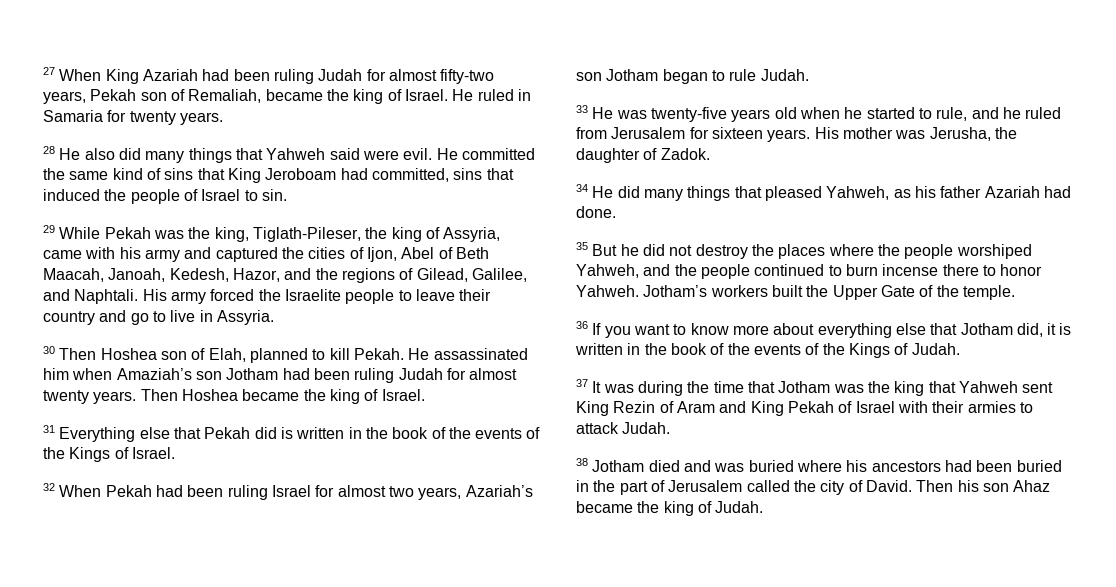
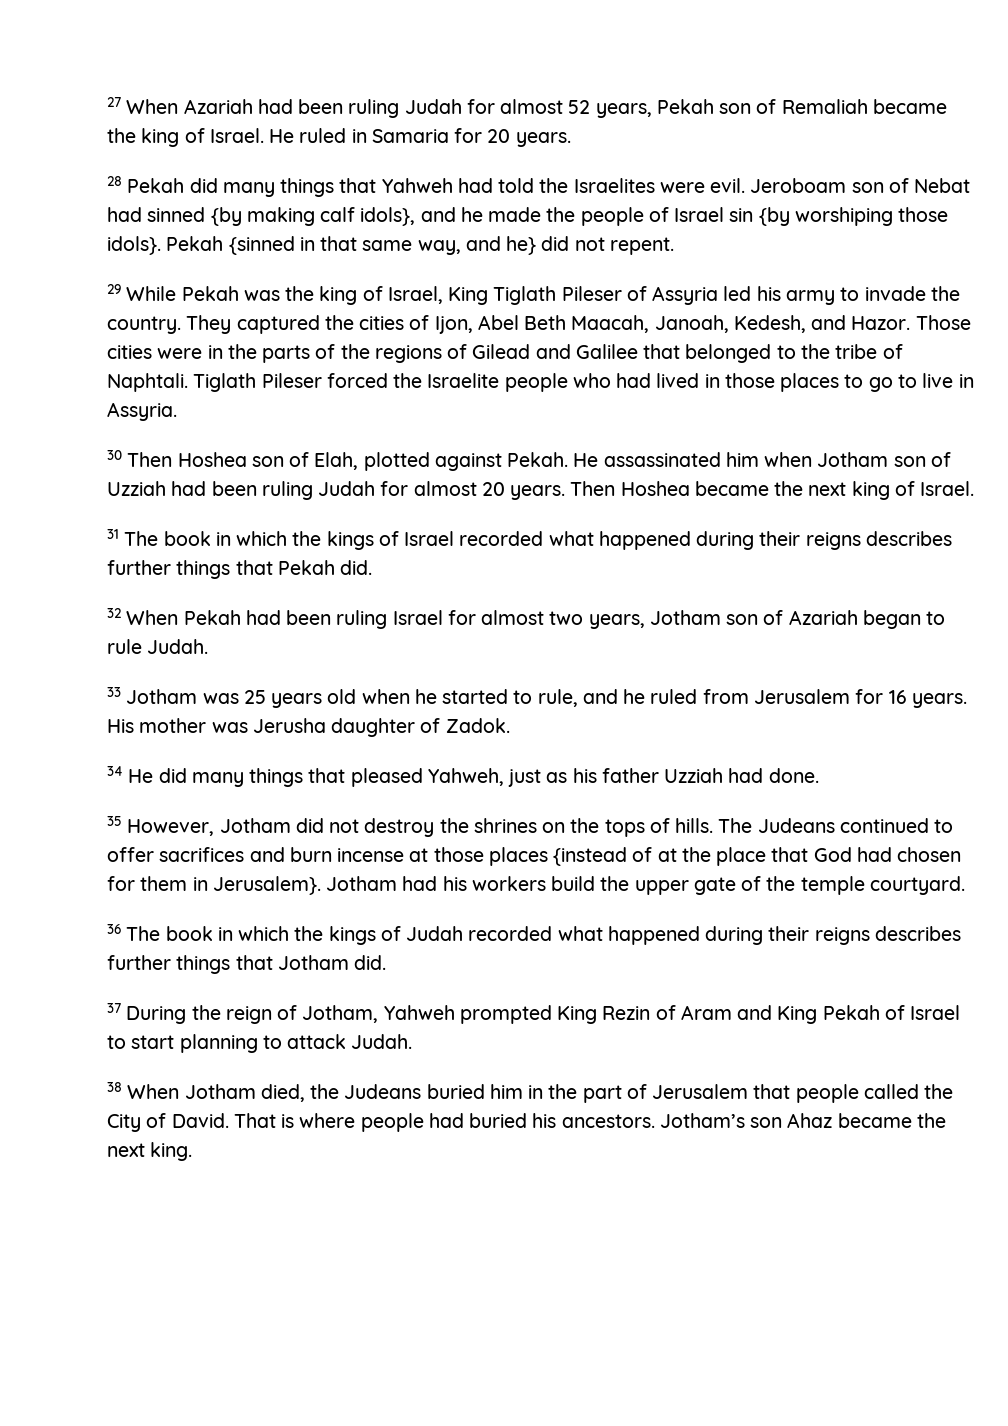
[105,69,139,84] King -> (179, 106) none
[440,69,495,84] fifty-two -> [568,100,591,114] 52
[188,89,262,103] Remaliah, -> [781,99,868,114] Remaliah
[129,111,176,125] twenty -> [487,129,511,143] 20
[59,148,115,160] He also -> [127,178,185,193] Pekah
[329,148,535,160] [43,168,514,183] [43,189,287,204] said were evil. He committed the same kind of sins that King Jeroboam had committed, sins that induced the people of Israel to sin. -> [457,178,971,193] [107,207,949,226] [107,236,674,255] had told the Israelites were evil. Jeroboam son of Nebat had sinned {by making calf idols}, and he made the people of Israel sin {by worshiping those idols}. Pekah {sinned in that same way, and he} did not repent.
[214,227,501,242] [43,247,212,262] king, Tiglath-Pileser, the king of Assyria, came with his army and -> [319,286,960,305] [107,315,232,334] king of Israel, King Tiglath Pileser of Assyria led his army to invade the country. They
[438,247,453,259] of -> (519, 322) none
[232,268,527,283] [43,289,492,304] [43,310,127,325] Hazor, and the regions of Gilead, Galilee, and Naphtali. His army forced the Israelite people to leave their country and -> [811,315,971,330] [107,344,903,363] [107,373,864,392] and Hazor. Those cities were in the parts of the regions of Gilead and Galilee that belonged to the tribe of Naphtali. Tiglath Pileser forced the Israelite people who had lived in those places to
[249,348,350,363] planned to kill -> [363,452,502,471] plotted against
[116,368,518,383] [43,390,89,404] Amaziah’s son Jotham had been ruling Judah for almost twenty -> [817,452,951,467] [107,481,505,500] Jotham son of Uzziah had been ruling Judah for almost 20
(326, 395) none -> [808,482,847,496] next
[59,427,541,442] [43,447,175,462] Everything else that Pekah did is written in the book of the events of the Kings of Israel. -> [124,531,952,550] [107,560,373,579] The book in which the kings of Israel recorded what happened during their reigns describes further things that Pekah did.
[465,485,533,497] [576,69,659,81] Azariah’s son Jotham -> [649,610,858,625] Jotham son of Azariah
[592,107,727,122] He was twenty-five -> [126,689,266,704] Jotham was 25
[711,127,763,139] sixteen -> [888,690,907,704] 16
[929,127,1017,141] Jerusha, the -> [252,718,326,733] Jerusha
(890, 193) none -> [508,769,542,787] just
[984,186,1040,198] Azariah -> [664,768,724,783] Uzziah
[592,244,639,256] But he -> [127,818,291,836] However, Jotham
[778,244,1032,259] [576,264,1043,279] [576,285,1015,300] [576,321,1072,338] [575,343,960,358] [576,379,1054,396] places where the people worshiped Yahweh, and the people continued to burn incense there to honor Yahweh. Jotham’s workers built the Upper Gate of the temple. // 36 If you want to know more about everything else that Jotham did, it is written in the book of the events of the Kings of Judah. // 37 It was during the time that Jotham was the king that Yahweh sent -> [473,818,954,837] [107,847,962,866] [107,876,965,895] [107,924,961,945] [107,955,387,974] [107,1003,552,1024] shrines on the tops of hills. The Judeans continued to offer sacrifices and burn incense at those places {instead of at the place that God had chosen for them in Jerusalem}. Jotham had his workers build the upper gate of the temple courtyard. // 36 The book in which the kings of Judah recorded what happened during their reigns describes further things that Jotham did. // 37 During the reign of Jotham, Yahweh prompted
[897,401,1016,413] with their armies -> [107,1034,258,1053] to start planning
[592,460,1062,472] Jotham died and was buried where his ancestors had been buried -> [127,1084,523,1102] When Jotham died, the Judeans buried him
(743, 486) none -> [753,1084,859,1103] that people
[820,480,845,495] city -> [107,1114,141,1132] City
[916,480,979,492] Then his -> [233,1113,745,1132] That is where people had buried his ancestors. Jotham’s
[663,501,764,516] king of Judah. -> [107,1142,193,1161] next king.

